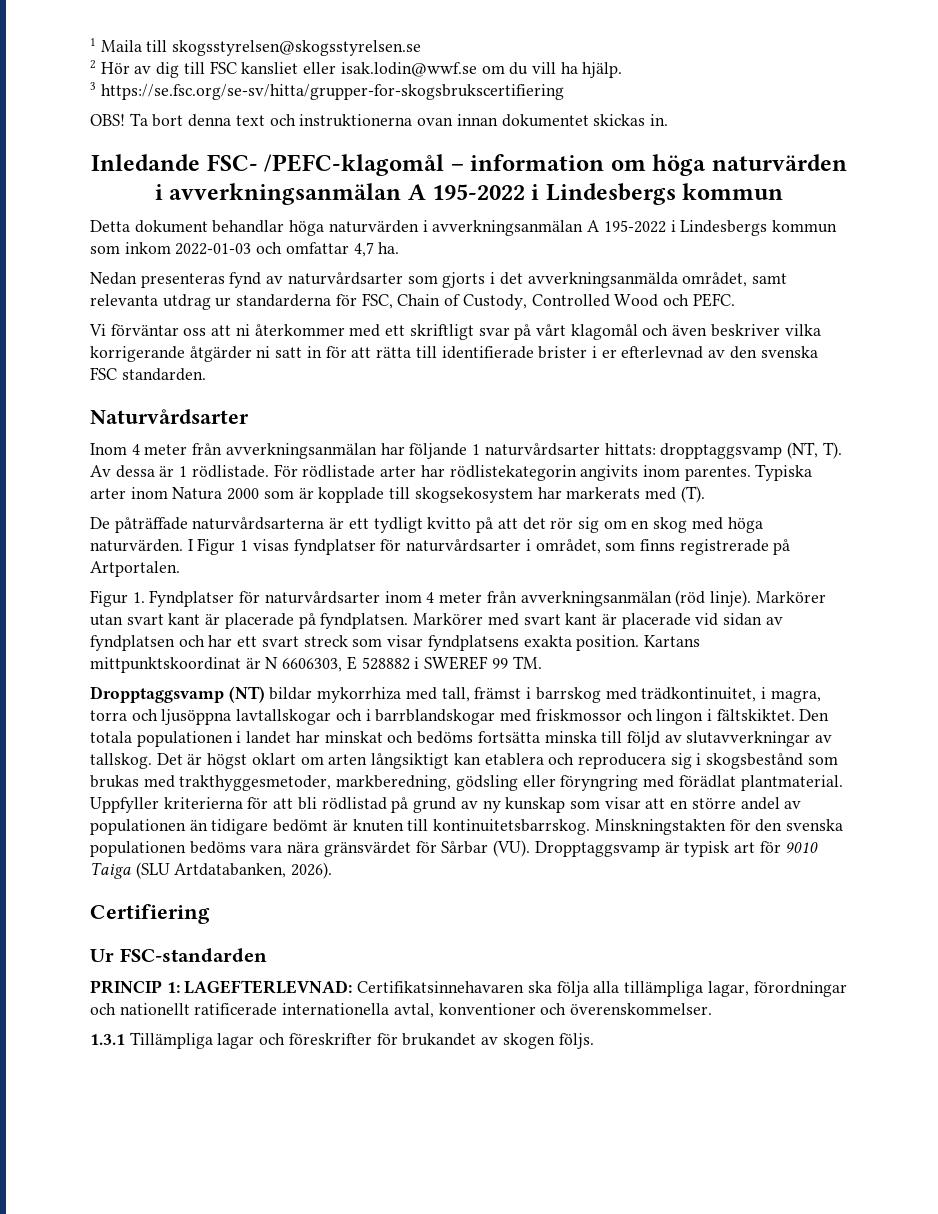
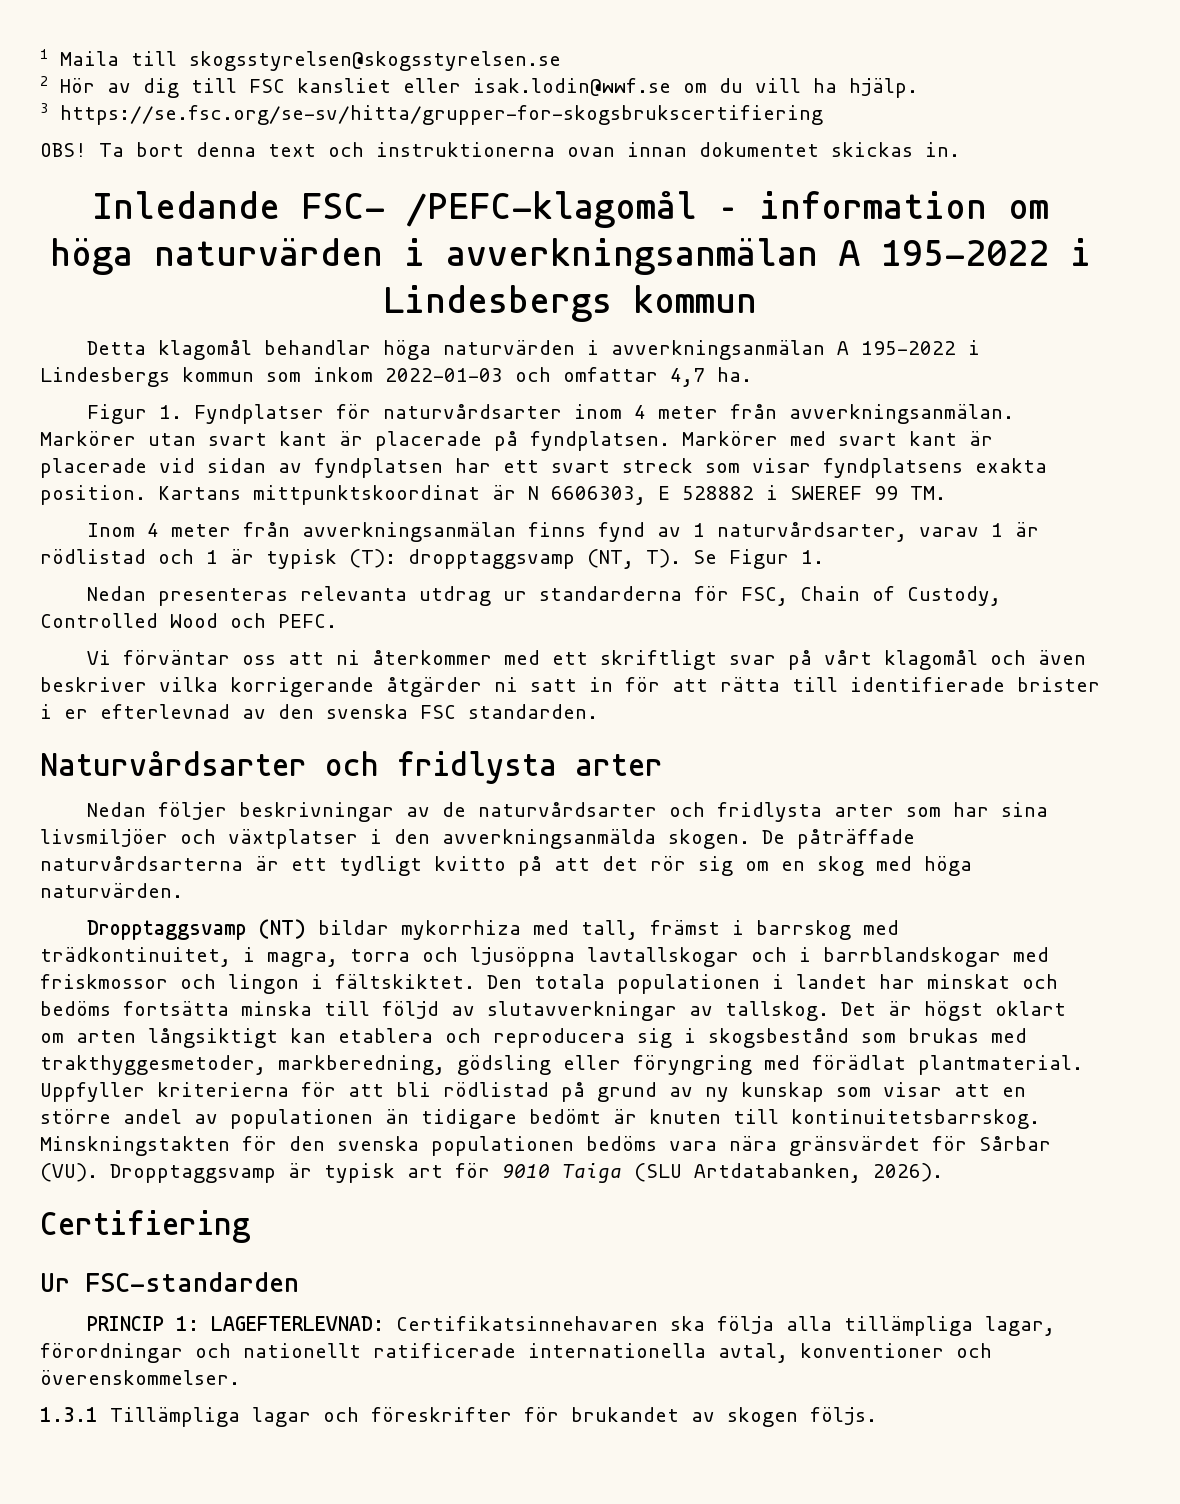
[134,220,208,233] dokument -> [158,340,253,360] klagomål
[90,272,787,288] Nedan presenteras fynd av naturvårdsarter som gjorts i det avverkningsanmälda området, samt -> [87,404,1015,424] [40,431,993,451] [40,458,1047,478] [40,485,946,505] [87,522,1040,542] [40,549,824,569] [87,586,289,606] Figur 1. Fyndplatser för naturvårdsarter inom 4 meter från avverkningsanmälan. Markörer utan svart kant är placerade på fyndplatsen. Markörer med svart kant är placerade vid sidan av fyndplatsen har ett svart streck som visar fyndplatsens exakta position. Kartans mittpunktskoordinat är N 6606303, E 528882 i SWEREF 99 TM. // Inom 4 meter från avverkningsanmälan finns fynd av 1 naturvårdsarter, varav 1 är rödlistad och 1 är typisk (T): dropptaggsvamp (NT, T). Se Figur 1. // Nedan presenteras
[90,442,842,459] [90,464,813,481] [90,486,705,503] // Inom 4 meter från avverkningsanmälan har följande 1 naturvårdsarter hittats: dropptaggsvamp (NT, T). Av dessa är 1 rödlistade. För rödlistade arter har rödlistekategorin angivits inom parentes. Typiska arter inom Natura 2000 som är kopplade till skogsekosystem har markerats med (T). // -> [325,751,663,784] [87,802,1049,822] [40,829,750,849] och fridlysta arter // Nedan följer beskrivningar av de naturvårdsarter och fridlysta arter som har sina livsmiljöer och växtplatser i den avverkningsanmälda skogen.
[187,538,791,555] [90,561,180,577] [90,590,826,607] [90,613,783,629] [90,635,700,651] [90,656,542,673] I Figur 1 visas fyndplatser för naturvårdsarter i området, som finns registrerade på Artportalen. // Figur 1. Fyndplatser för naturvårdsarter inom 4 meter från avverkningsanmälan (röd linje). Markörer utan svart kant är placerade på fyndplatsen. Markörer med svart kant är placerade vid sidan av fyndplatsen och har ett svart streck som visar fyndplatsens exakta position. Kartans mittpunktskoordinat är N 6606303, E 528882 i SWEREF 99 TM. -> (183, 890) none

